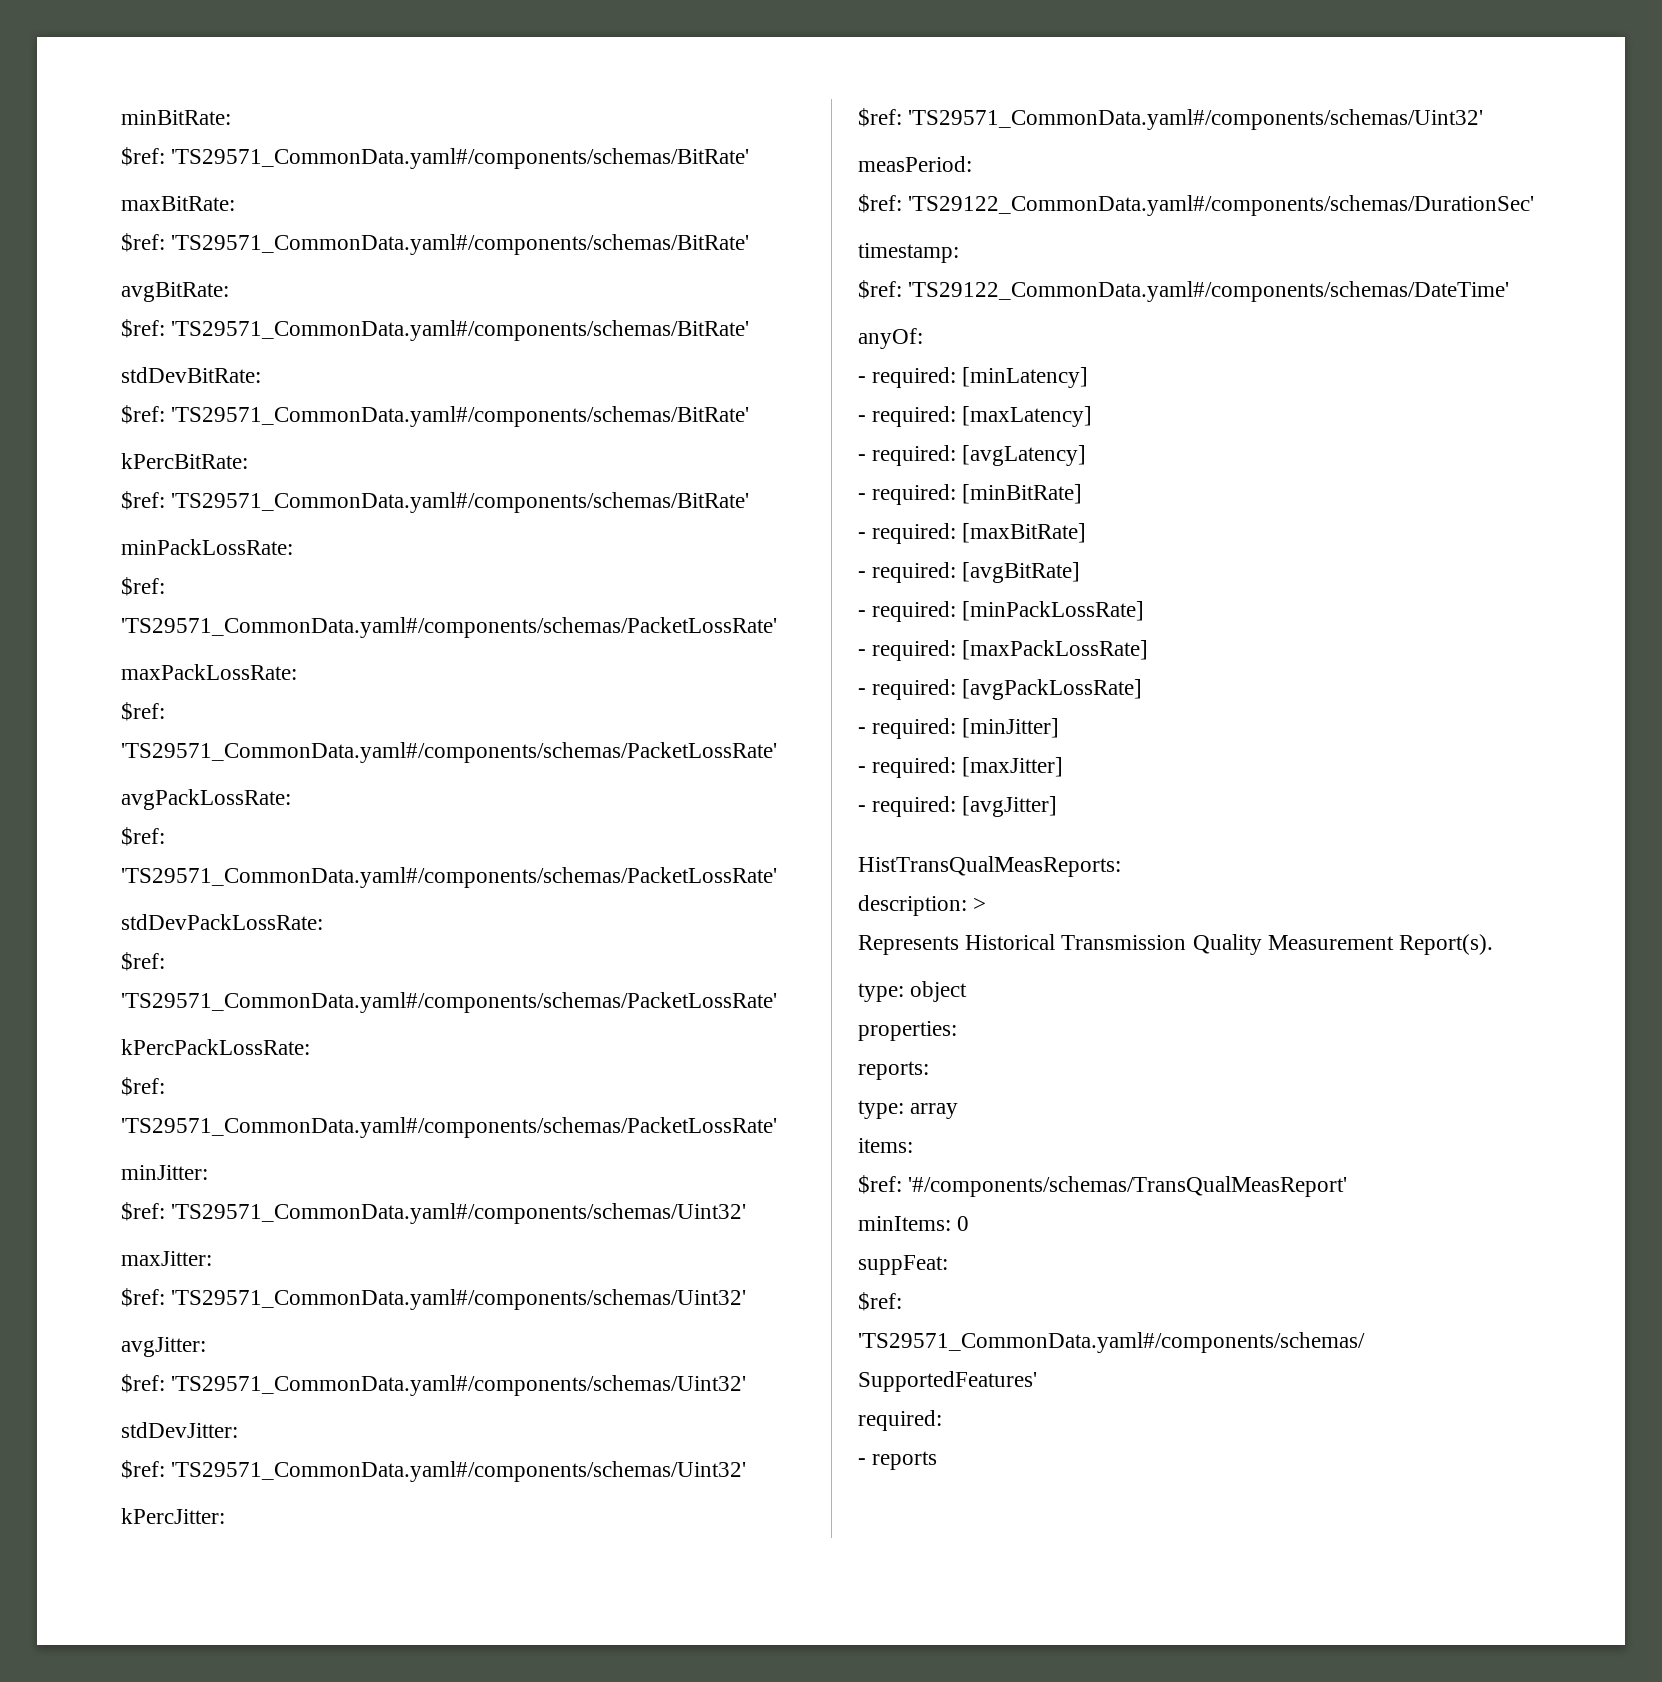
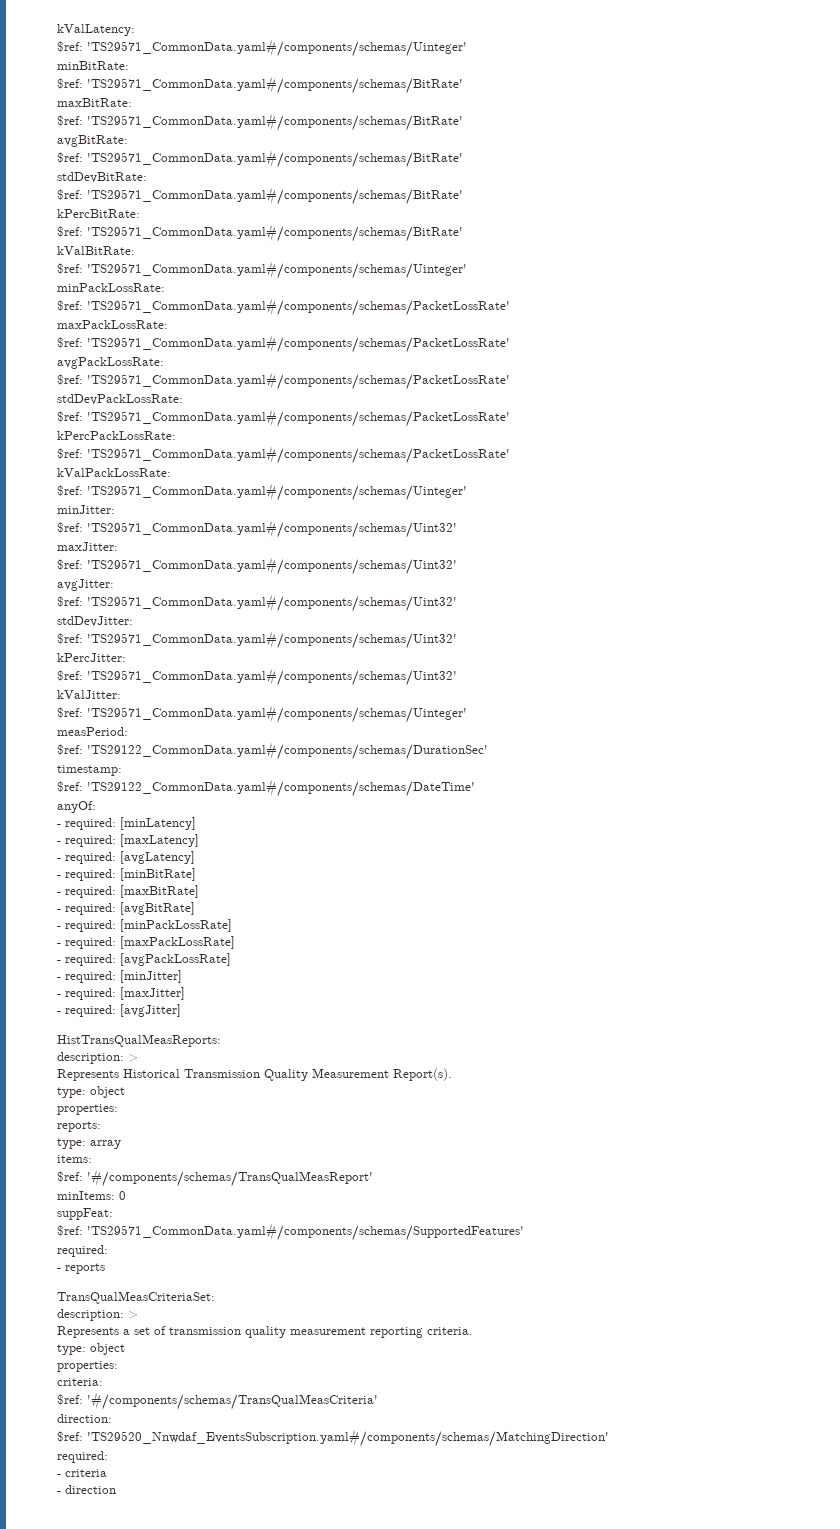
(121, 117) none -> [57,24,135,36] [57,39,467,57] kValLatency: // $ref: 'TS29571_CommonData.yaml#/components/schemas/Uinteger' //
(750, 502) none -> [57,246,135,255] [57,261,467,279] // kValBitRate: // $ref: 'TS29571_CommonData.yaml#/components/schemas/Uinteger'
(777, 1127) none -> [57,468,171,477] [57,483,467,501] // kValPackLossRate: // $ref: 'TS29571_CommonData.yaml#/components/schemas/Uinteger'
(1484, 119) none -> [57,690,121,699] [57,705,467,723] // kValJitter: // $ref: 'TS29571_CommonData.yaml#/components/schemas/Uinteger'
(938, 1460) none -> [57,1291,215,1304] [57,1309,138,1321] [57,1326,473,1338] [57,1343,125,1355] [57,1361,118,1372] [57,1378,103,1386] [57,1392,378,1410] [57,1414,112,1423] [57,1429,609,1447] [57,1451,108,1463] [57,1469,107,1477] [57,1485,116,1494] // TransQualMeasCriteriaSet: // description: > // Represents a set of transmission quality measurement reporting criteria. // type: object // properties: // criteria: // $ref: '#/components/schemas/TransQualMeasCriteria' // direction: // $ref: 'TS29520_Nnwdaf_EventsSubscription.yaml#/components/schemas/MatchingDirection' // required: // - criteria // - direction

